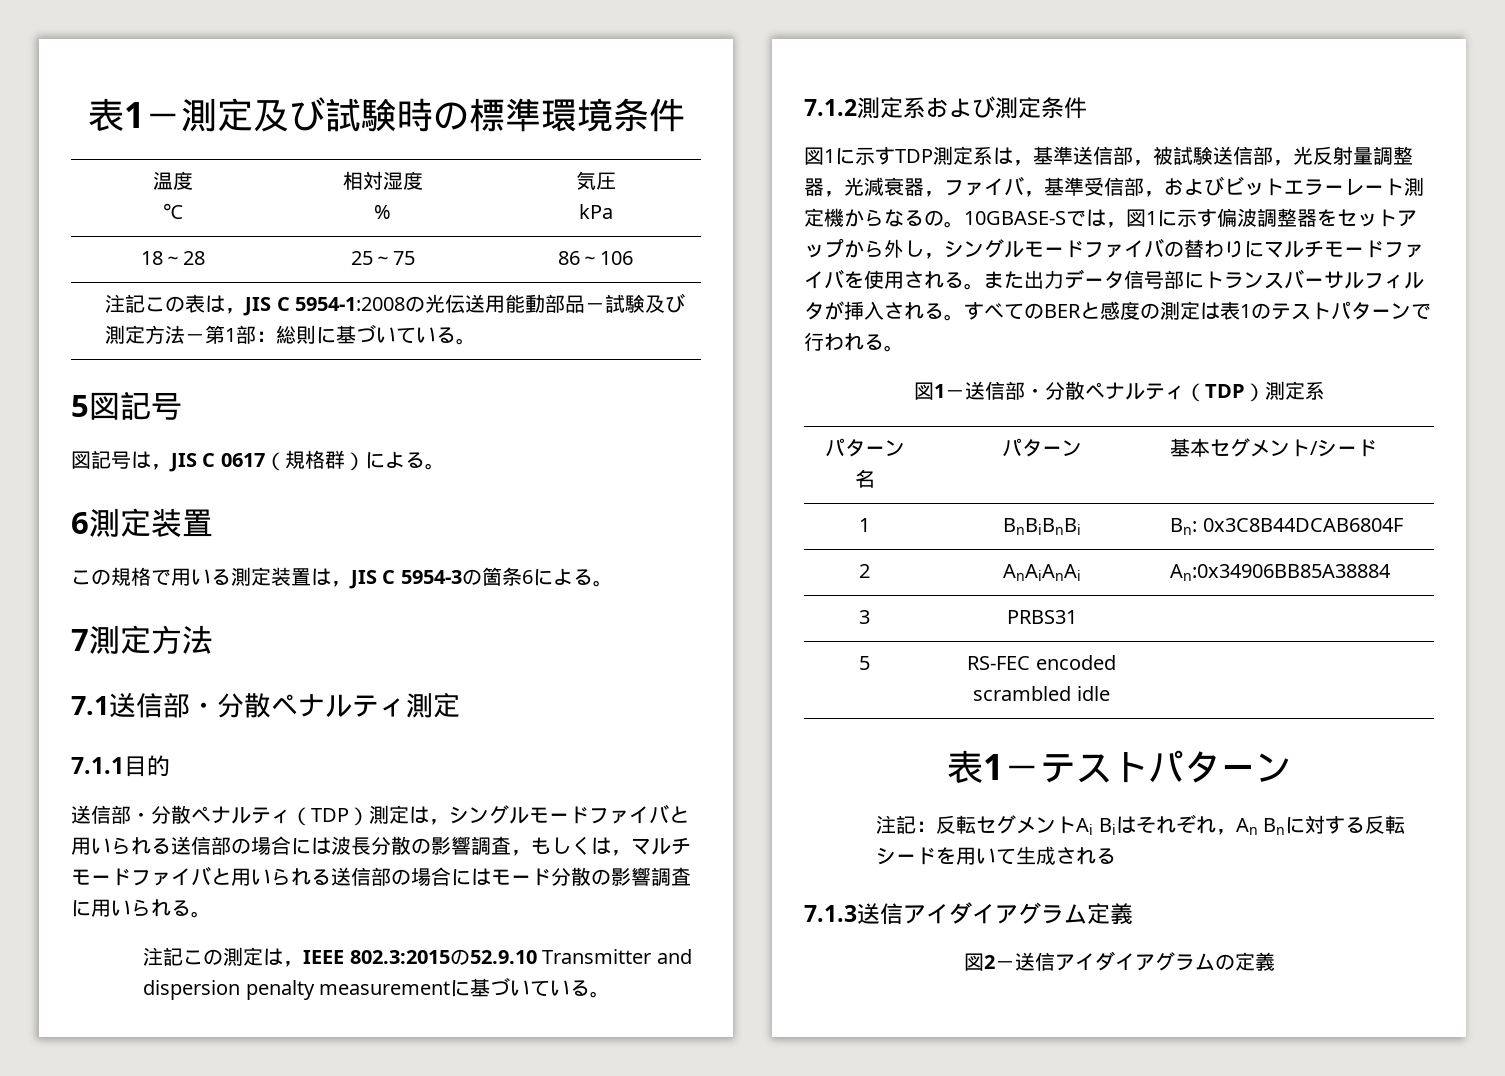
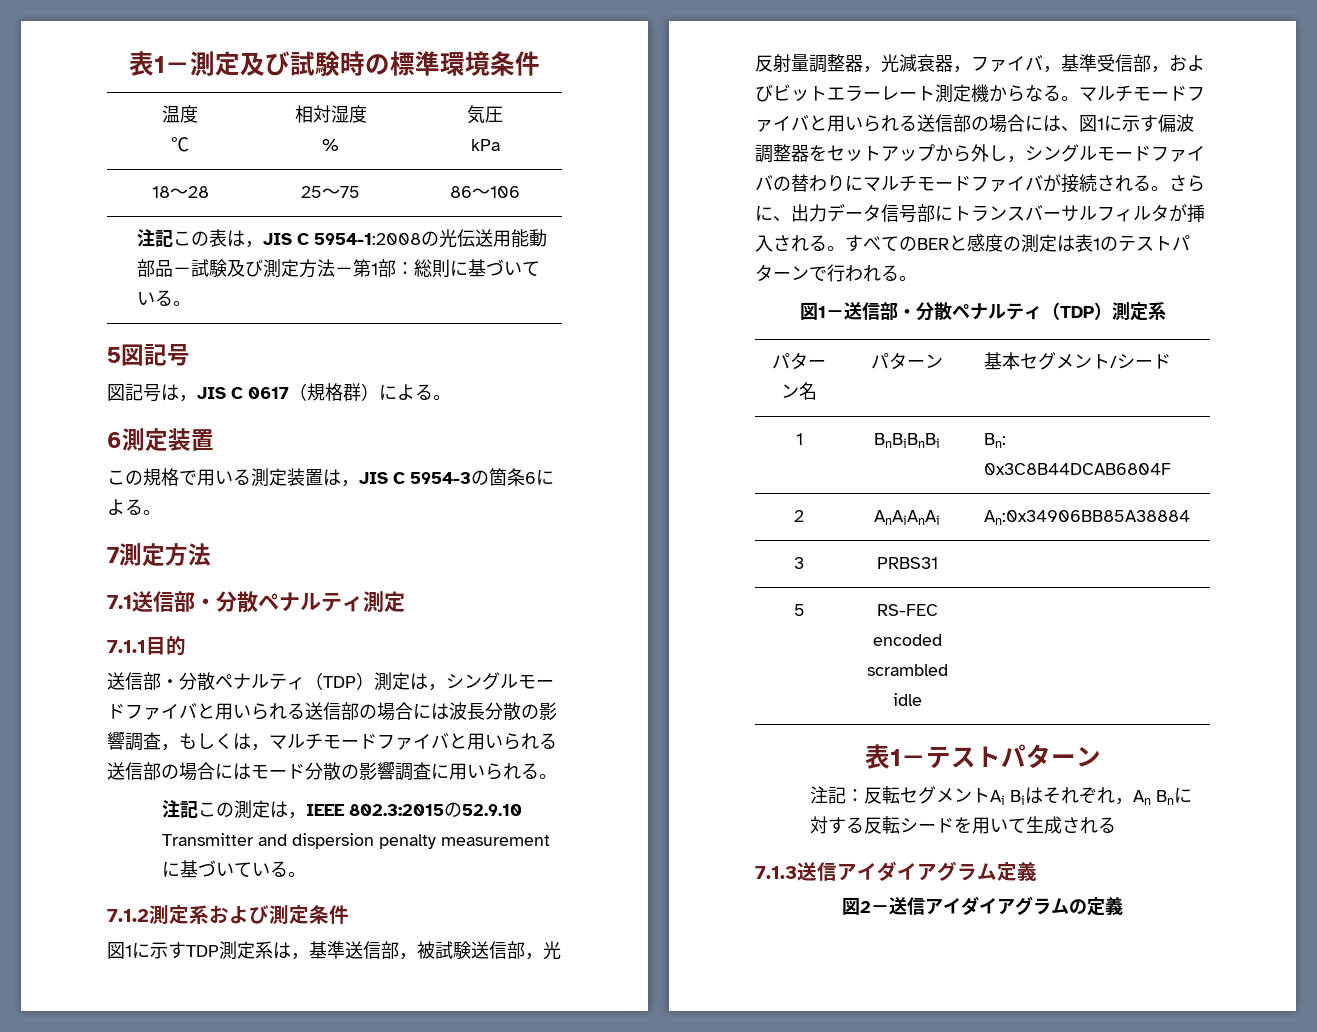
[924,209,1126,228] の。10GBASE-Sでは， -> [1061,85,1205,102] [755,114,1079,133] 。マルチモードファイバと用いられる送信部の場合には、
[844,270,1024,290] を使用される。また -> [1043,174,1205,193] [755,205,791,222] が接続される。さらに、

